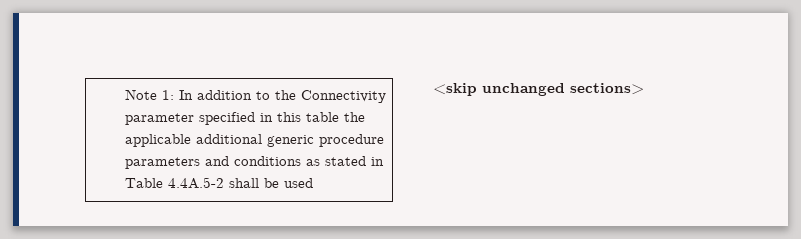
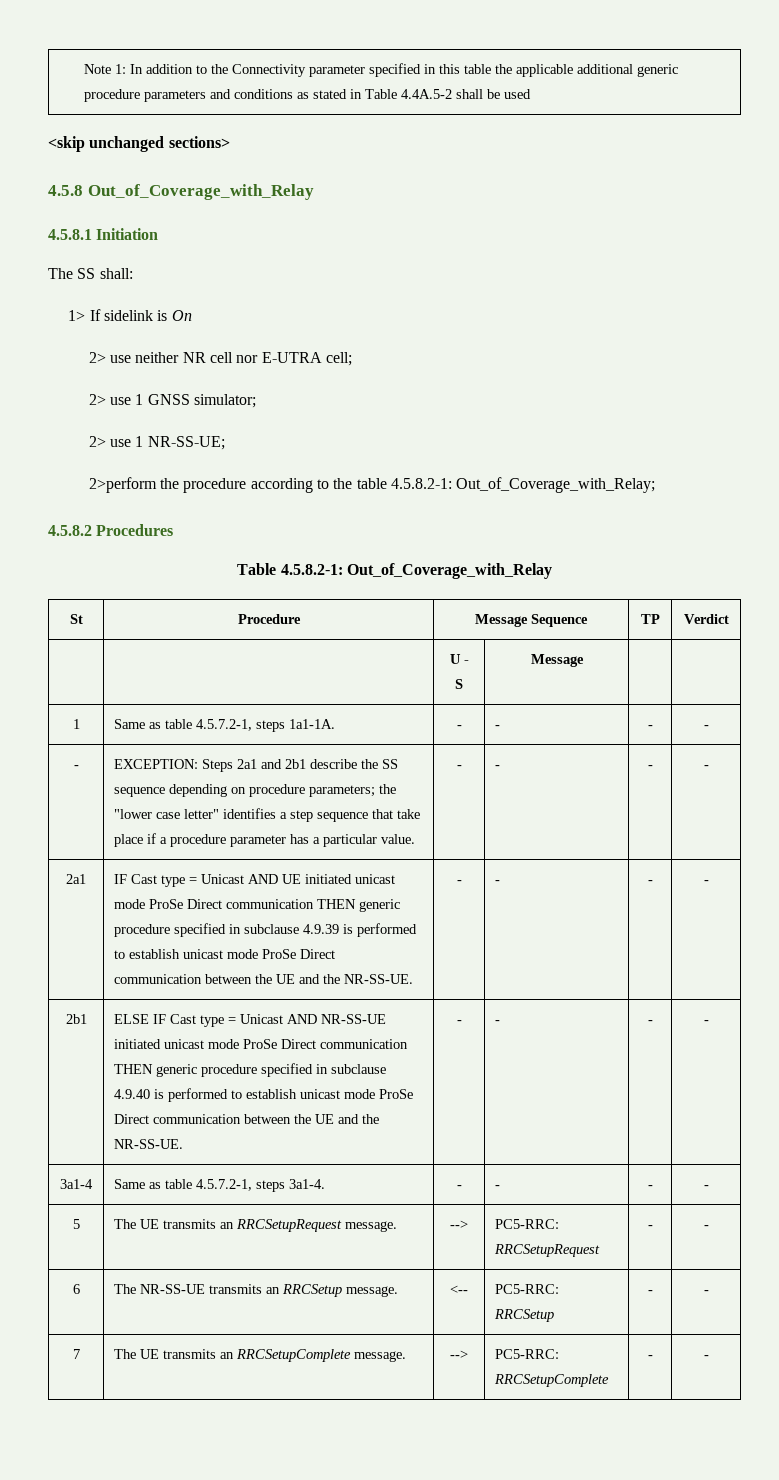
(644, 89) none -> [48,184,314,200] [48,228,159,240] [48,268,133,279] [68,309,192,321] [88,352,352,366] [88,394,256,408] [88,436,225,450] [88,477,656,493] [48,524,174,536] [237,563,552,579] [69,614,83,624] [237,614,301,624] [475,614,588,627] [640,614,660,624] [683,614,729,624] [449,654,469,664] [455,679,463,689] [530,654,584,667] [72,719,80,729] [114,719,336,732] [456,725,462,729] [495,725,501,729] [647,725,653,729] [703,725,709,729] [73,765,79,769] [114,759,399,772] [114,784,397,797] [114,808,421,822] [114,833,416,847] [456,765,462,769] [495,765,501,769] [647,765,653,769] [703,765,709,769] [66,874,86,884] [114,874,396,887] [114,899,401,912] [114,923,418,937] [114,949,336,959] [114,974,414,984] [456,880,462,884] [495,880,501,884] [647,880,653,884] [703,880,709,884] [65,1014,87,1024] [114,1014,387,1027] [114,1039,409,1049] [114,1063,387,1077] [114,1088,414,1102] [114,1114,380,1124] [114,1139,184,1149] [456,1020,462,1024] [495,1020,501,1024] [647,1020,653,1024] [703,1020,709,1024] [60,1179,93,1189] [114,1179,326,1192] [456,1185,462,1189] [495,1185,501,1189] [647,1185,653,1189] [703,1185,709,1189] [72,1219,80,1229] [114,1219,398,1232] [450,1220,468,1229] [495,1219,560,1229] [494,1244,601,1257] [647,1225,653,1229] [703,1225,709,1229] [72,1284,80,1294] [114,1284,399,1297] [450,1285,468,1294] [495,1284,560,1294] [494,1309,555,1322] [647,1290,653,1294] [703,1290,709,1294] [72,1349,80,1359] [114,1349,407,1362] [450,1350,468,1359] [495,1349,560,1359] [494,1374,610,1387] [647,1355,653,1359] [703,1355,709,1359] // 4.5.8 Out_of_Coverage_with_Relay // 4.5.8.1 Initiation // The SS shall: // 1> If sidelink is On // 2> use neither NR cell nor E-UTRA cell; // 2> use 1 GNSS simulator; // 2> use 1 NR-SS-UE; // 2>perform the procedure according to the table 4.5.8.2-1: Out_of_Coverage_with_Relay; // 4.5.8.2 Procedures // Table 4.5.8.2-1: Out_of_Coverage_with_Relay // St | Procedure | Message Sequence | TP | Verdict // | | U - S | Message | | // 1 | Same as table 4.5.7.2-1, steps 1a1-1A. | - | - | - | - // - | EXCEPTION: Steps 2a1 and 2b1 describe the SS sequence depending on procedure parameters; the "lower case letter" identifies a step sequence that take place if a procedure parameter has a particular value. | - | - | - | - // 2a1 | IF Cast type = Unicast AND UE initiated unicast mode ProSe Direct communication THEN generic procedure specified in subclause 4.9.39 is performed to establish unicast mode ProSe Direct communication between the UE and the NR-SS-UE. | - | - | - | - // 2b1 | ELSE IF Cast type = Unicast AND NR-SS-UE initiated unicast mode ProSe Direct communication THEN generic procedure specified in subclause 4.9.40 is performed to establish unicast mode ProSe Direct communication between the UE and the NR-SS-UE. | - | - | - | - // 3a1-4 | Same as table 4.5.7.2-1, steps 3a1-4. | - | - | - | - // 5 | The UE transmits an RRCSetupRequest message. | --> | PC5-RRC: RRCSetupRequest | - | - // 6 | The NR-SS-UE transmits an RRCSetup message. | <-- | PC5-RRC: RRCSetup | - | - // 7 | The UE transmits an RRCSetupComplete message. | --> | PC5-RRC: RRCSetupComplete | - | -

